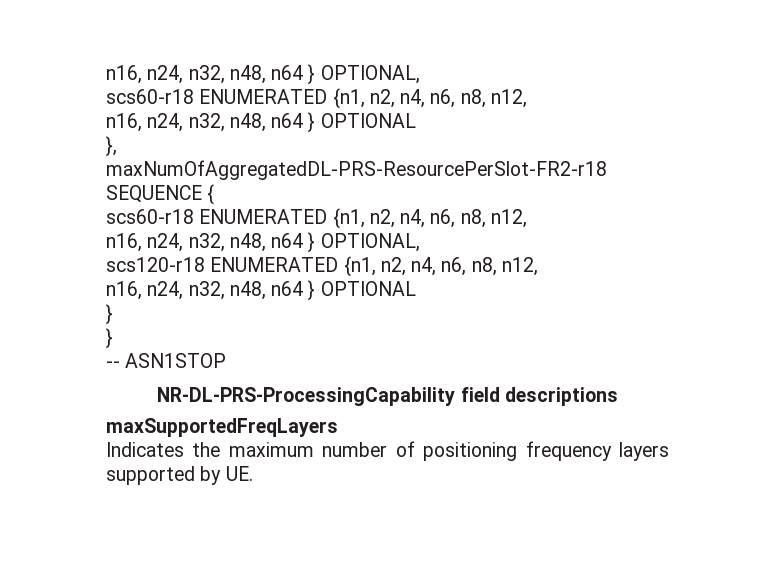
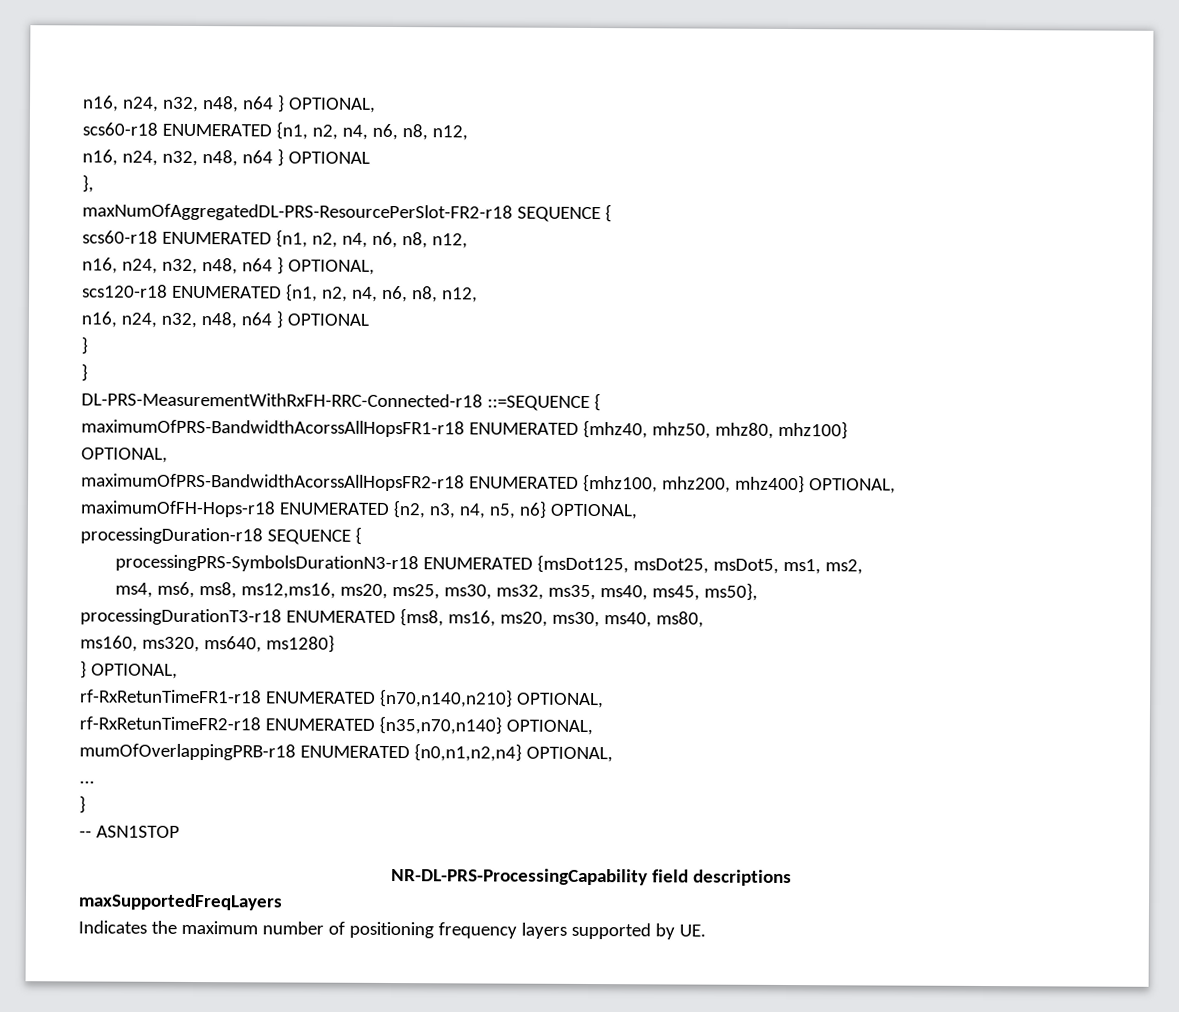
(113, 338) none -> [81,392,601,412] [81,419,848,440] [81,447,168,463] [81,473,896,494] [80,500,638,520] [80,526,362,545] [115,554,864,575] [115,581,759,601] [80,608,704,628] [80,634,335,653] [80,660,178,679] [79,688,604,709] [79,715,593,736] [79,743,613,763] [79,780,95,784] [79,795,86,814] // DL-PRS-MeasurementWithRxFH-RRC-Connected-r18 ::=SEQUENCE { // maximumOfPRS-BandwidthAcorssAllHopsFR1-r18 ENUMERATED {mhz40, mhz50, mhz80, mhz100} // OPTIONAL, // maximumOfPRS-BandwidthAcorssAllHopsFR2-r18 ENUMERATED {mhz100, mhz200, mhz400} OPTIONAL, // maximumOfFH-Hops-r18 ENUMERATED {n2, n3, n4, n5, n6} OPTIONAL, // processingDuration-r18 SEQUENCE { // processingPRS-SymbolsDurationN3-r18 ENUMERATED {msDot125, msDot25, msDot5, ms1, ms2, // ms4, ms6, ms8, ms12,ms16, ms20, ms25, ms30, ms32, ms35, ms40, ms45, ms50}, // processingDurationT3-r18 ENUMERATED {ms8, ms16, ms20, ms30, ms40, ms80, // ms160, ms320, ms640, ms1280} // } OPTIONAL, // rf-RxRetunTimeFR1-r18 ENUMERATED {n70,n140,n210} OPTIONAL, // rf-RxRetunTimeFR2-r18 ENUMERATED {n35,n70,n140} OPTIONAL, // mumOfOverlappingPRB-r18 ENUMERATED {n0,n1,n2,n4} OPTIONAL, // ... // }

